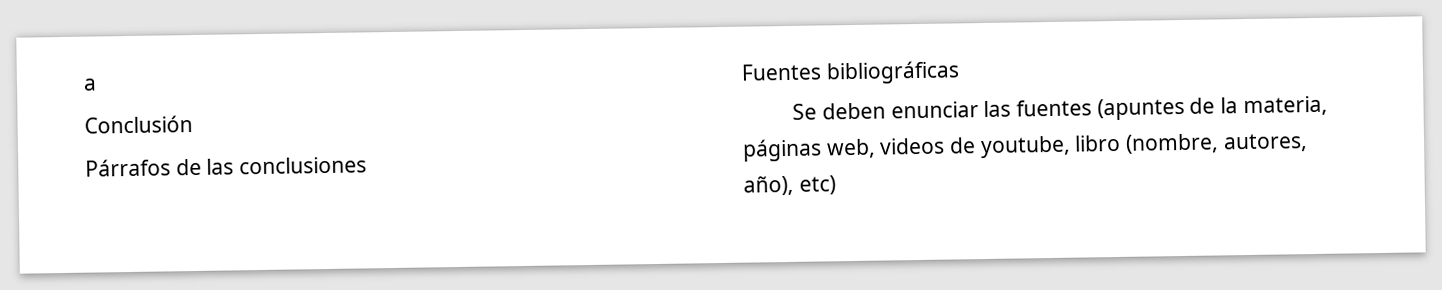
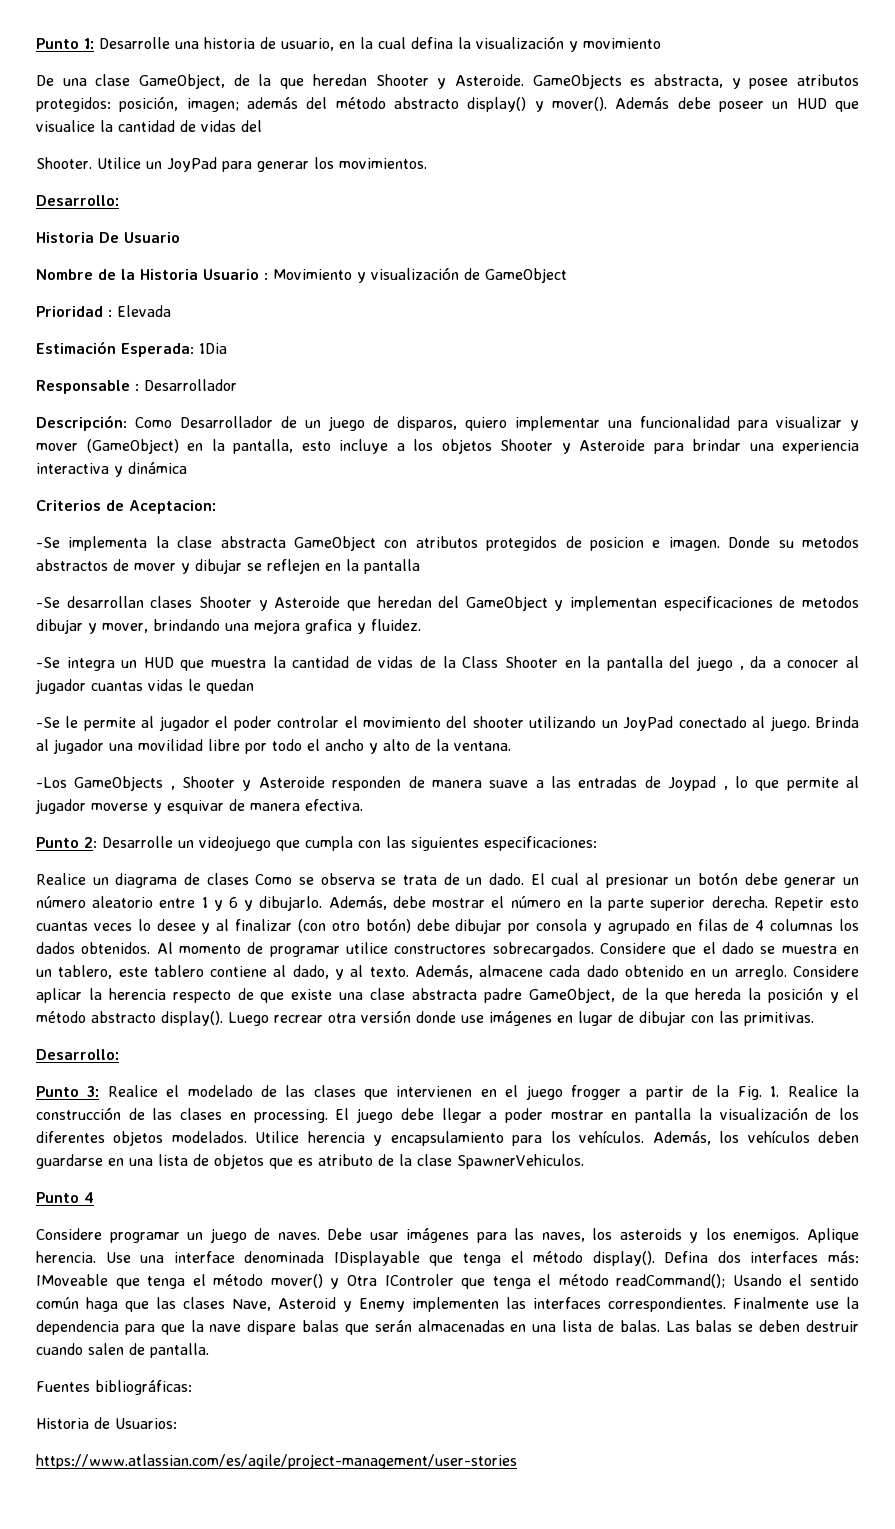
[83,78,97,91] [84,115,193,134] [85,156,368,177] [741,60,960,85] [792,95,1328,121] [742,133,1308,162] [743,175,836,196] a // Conclusión // Párrafos de las conclusiones // Fuentes bibliográficas // Se deben enunciar las fuentes (apuntes de la materia, páginas web, videos de youtube, libro (nombre, autores, año), etc) -> [36,36,661,52] [36,74,859,89] [36,96,860,112] [36,120,262,132] [36,157,427,172] [36,195,119,206] [36,232,180,243] [36,267,567,283] [36,305,171,317] [36,342,227,357] [36,379,237,394] [36,416,859,431] [36,439,859,454] [36,462,187,477] [36,500,216,514] [36,536,859,551] [36,559,420,574] [36,596,859,611] [36,619,421,634] [36,656,859,671] [35,679,254,694] [36,716,860,731] [36,739,511,754] [36,776,859,791] [35,799,363,814] [36,836,597,851] [36,872,859,888] [36,896,860,911] [36,918,860,934] [36,942,860,957] [36,965,860,980] [36,987,860,1003] [36,1010,814,1026] [36,1049,119,1060] [36,1085,860,1100] [36,1107,859,1123] [36,1130,859,1146] [36,1154,584,1169] [36,1192,94,1203] [36,1228,859,1243] [36,1251,859,1266] [36,1274,859,1289] [36,1297,859,1312] [36,1320,860,1335] [36,1343,209,1358] [36,1380,192,1395] [36,1417,177,1429] [36,1454,517,1469] Punto 1: Desarrolle una historia de usuario, en la cual defina la visualización y movimiento // De una clase GameObject, de la que heredan Shooter y Asteroide. GameObjects es abstracta, y posee atributos protegidos: posición, imagen; además del método abstracto display() y mover(). Además debe poseer un HUD que visualice la cantidad de vidas del // Shooter. Utilice un JoyPad para generar los movimientos. // Desarrollo: // Historia De Usuario // Nombre de la Historia Usuario : Movimiento y visualización de GameObject // Prioridad : Elevada // Estimación Esperada: 1Dia // Responsable : Desarrollador // Descripción: Como Desarrollador de un juego de disparos, quiero implementar una funcionalidad para visualizar y mover (GameObject) en la pantalla, esto incluye a los objetos Shooter y Asteroide para brindar una experiencia interactiva y dinámica // Criterios de Aceptacion: // -Se implementa la clase abstracta GameObject con atributos protegidos de posicion e imagen. Donde su metodos abstractos de mover y dibujar se reflejen en la pantalla // -Se desarrollan clases Shooter y Asteroide que heredan del GameObject y implementan especificaciones de metodos dibujar y mover, brindando una mejora grafica y fluidez. // -Se integra un HUD que muestra la cantidad de vidas de la Class Shooter en la pantalla del juego , da a conocer al jugador cuantas vidas le quedan // -Se le permite al jugador el poder controlar el movimiento del shooter utilizando un JoyPad conectado al juego. Brinda al jugador una movilidad libre por todo el ancho y alto de la ventana. // -Los GameObjects , Shooter y Asteroide responden de manera suave a las entradas de Joypad , lo que permite al jugador moverse y esquivar de manera efectiva. // Punto 2: Desarrolle un videojuego que cumpla con las siguientes especificaciones: // Realice un diagrama de clases Como se observa se trata de un dado. El cual al presionar un botón debe generar un número aleatorio entre 1 y 6 y dibujarlo. Además, debe mostrar el número en la parte superior derecha. Repetir esto cuantas veces lo desee y al finalizar (con otro botón) debe dibujar por consola y agrupado en filas de 4 columnas los dados obtenidos. Al momento de programar utilice constructores sobrecargados. Considere que el dado se muestra en un tablero, este tablero contiene al dado, y al texto. Además, almacene cada dado obtenido en un arreglo. Considere aplicar la herencia respecto de que existe una clase abstracta padre GameObject, de la que hereda la posición y el método abstracto display(). Luego recrear otra versión donde use imágenes en lugar de dibujar con las primitivas. // Desarrollo: // Punto 3: Realice el modelado de las clases que intervienen en el juego frogger a partir de la Fig. 1. Realice la construcción de las clases en processing. El juego debe llegar a poder mostrar en pantalla la visualización de los diferentes objetos modelados. Utilice herencia y encapsulamiento para los vehículos. Además, los vehículos deben guardarse en una lista de objetos que es atributo de la clase SpawnerVehiculos. // Punto 4 // Considere programar un juego de naves. Debe usar imágenes para las naves, los asteroids y los enemigos. Aplique herencia. Use una interface denominada IDisplayable que tenga el método display(). Defina dos interfaces más: IMoveable que tenga el método mover() y Otra IControler que tenga el método readCommand(); Usando el sentido común haga que las clases Nave, Asteroid y Enemy implementen las interfaces correspondientes. Finalmente use la dependencia para que la nave dispare balas que serán almacenadas en una lista de balas. Las balas se deben destruir cuando salen de pantalla. // Fuentes bibliográficas: // Historia de Usuarios: // https://www.atlassian.com/es/agile/project-management/user-stories

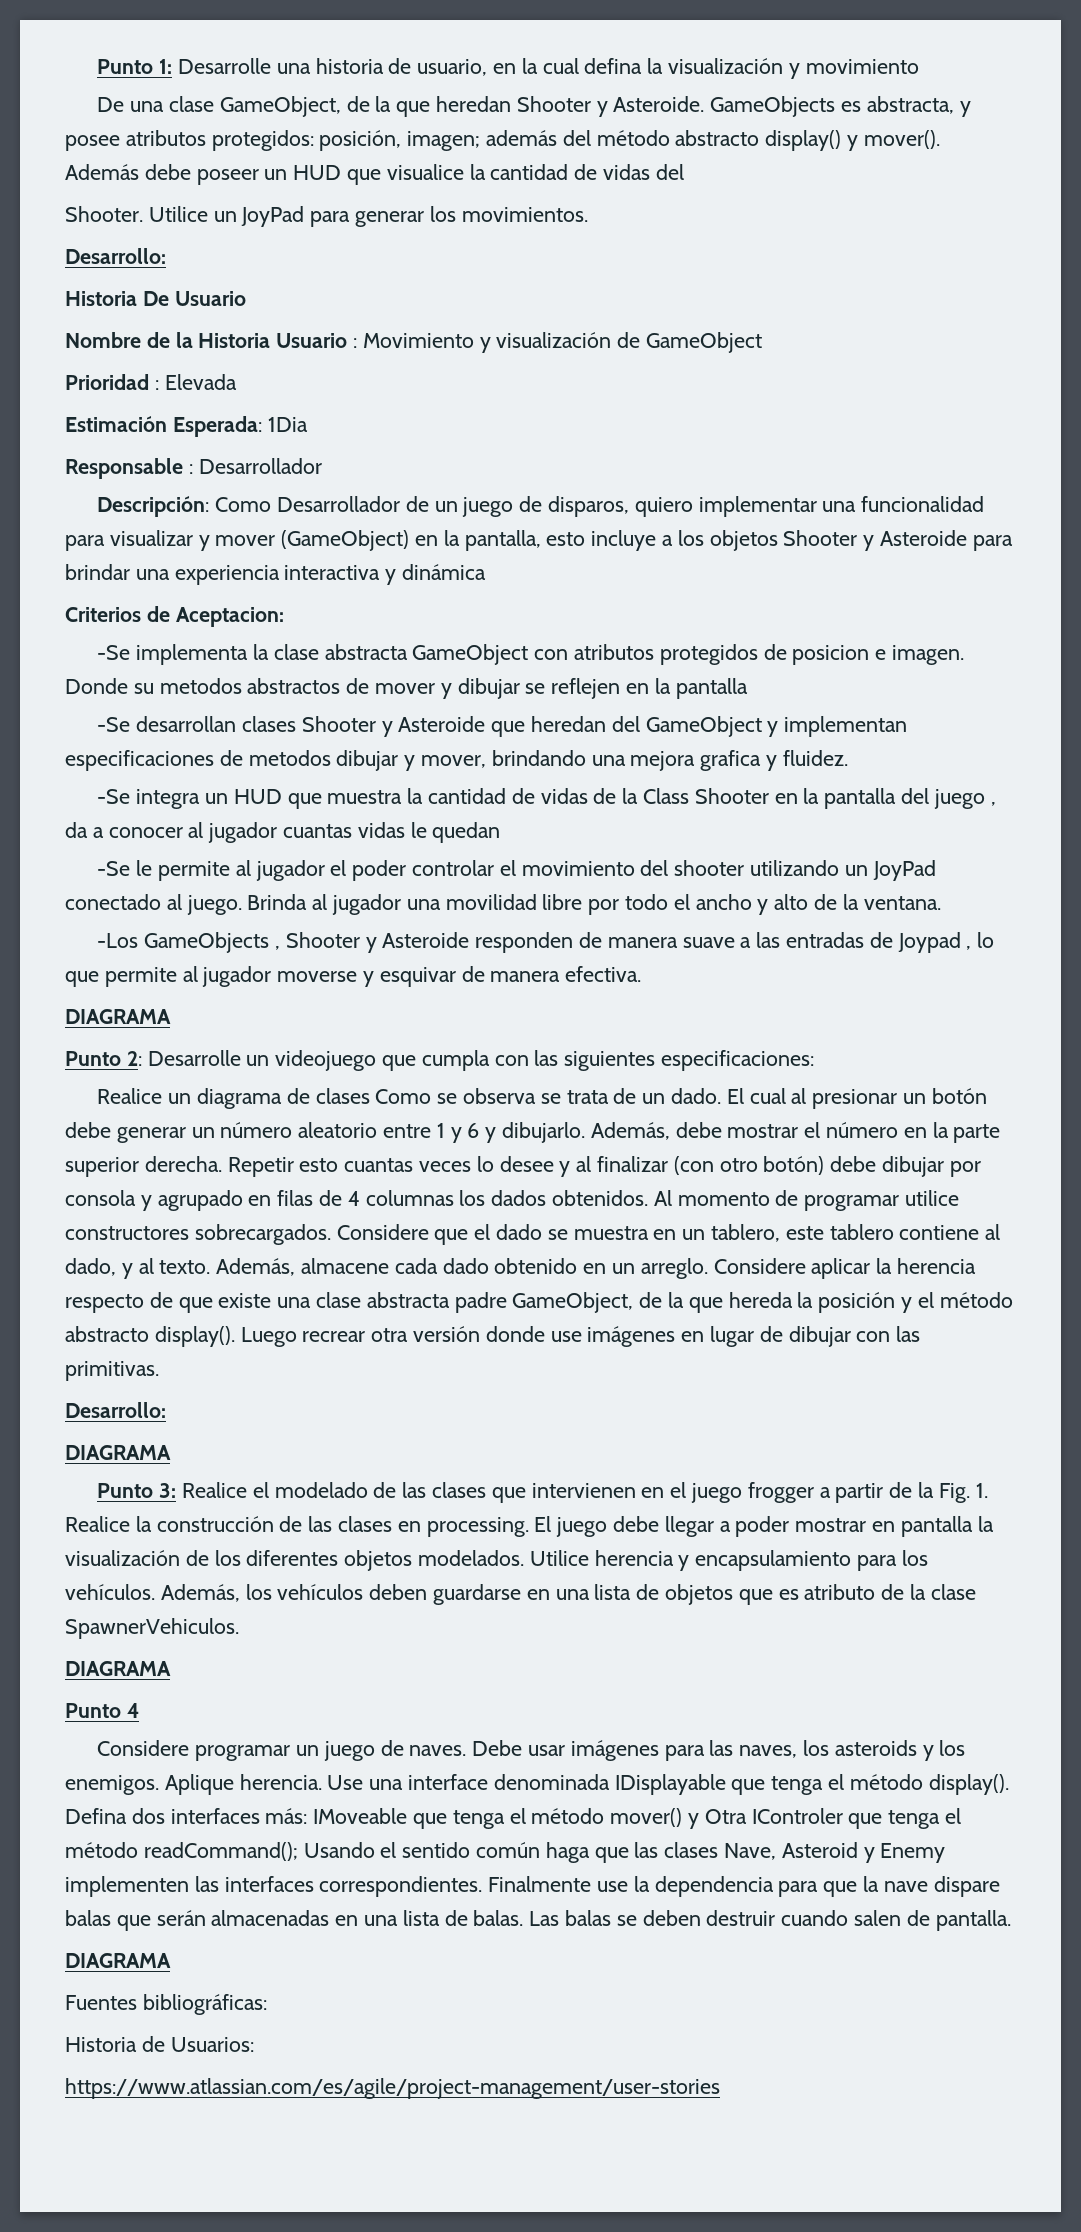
(363, 805) none -> [65,1009,171,1024] // DIAGRAMA
(119, 1054) none -> [65,1445,171,1460] // DIAGRAMA
(584, 1161) none -> [65,1661,171,1676] // DIAGRAMA
(209, 1350) none -> [65,1953,171,1968] // DIAGRAMA

